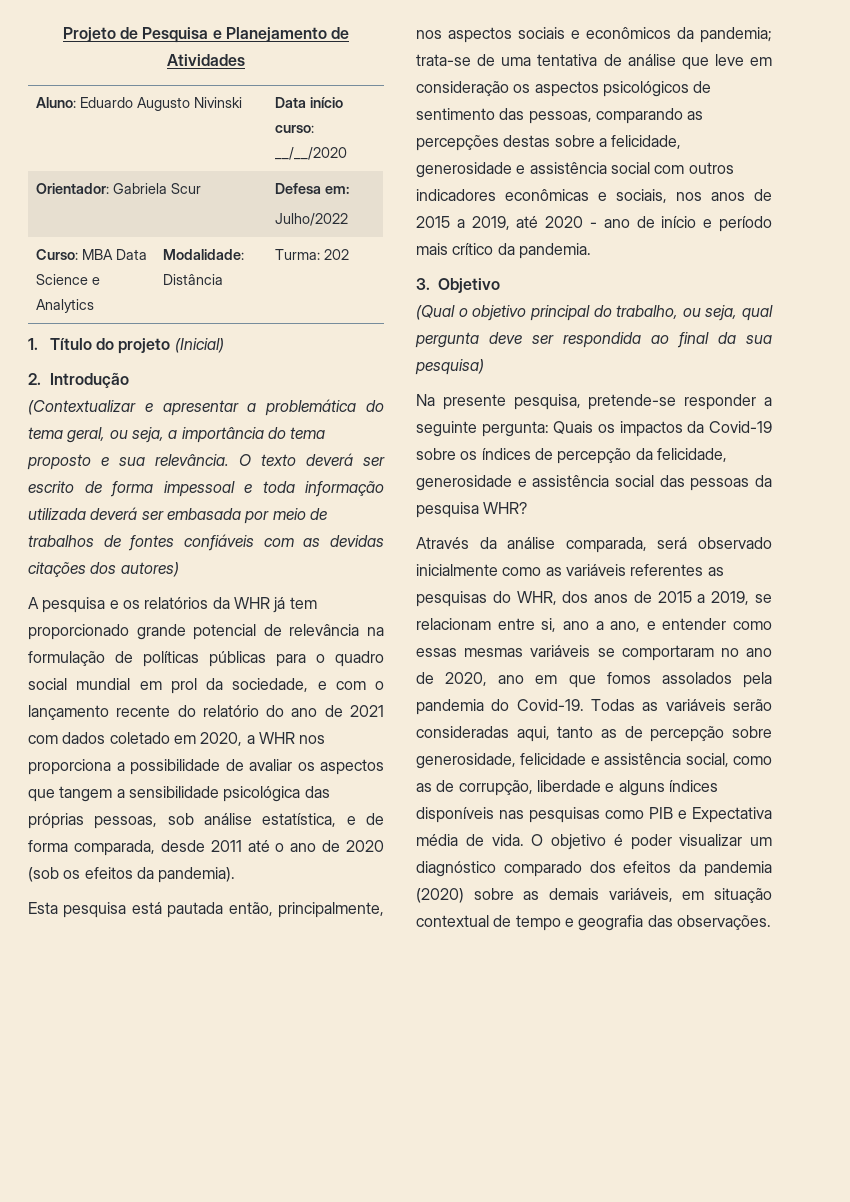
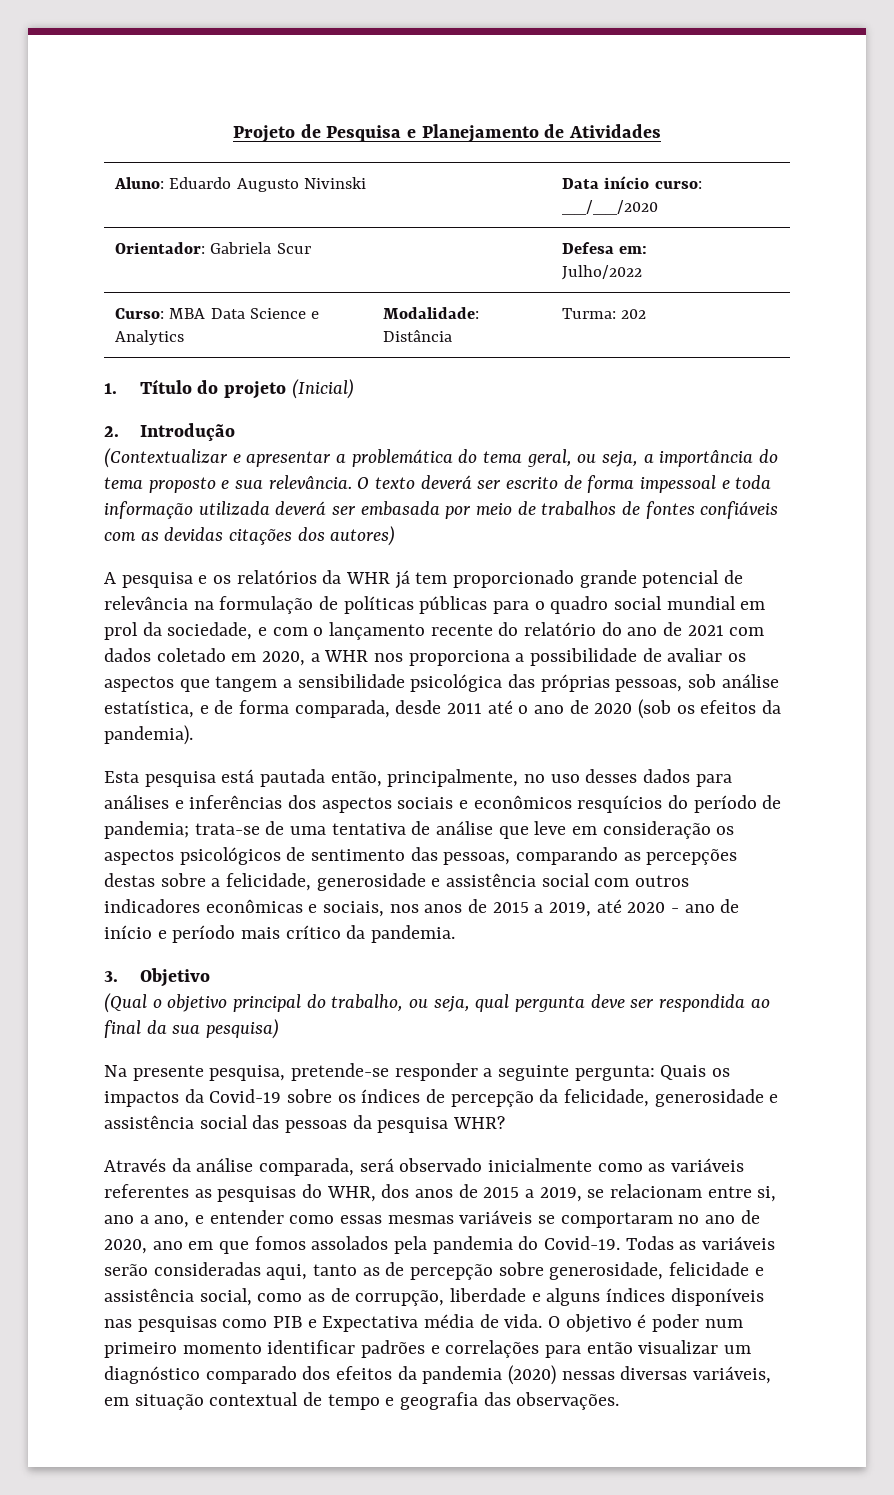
[416,27,694,43] nos aspectos sociais e econômicos da -> [524,769,732,787] [104,795,782,813] no uso desses dados para análises e inferências dos aspectos sociais e econômicos resquícios do período de
(672, 842) none -> [704,1319,743,1328] [104,1340,633,1358] num primeiro momento identificar padrões e correlações para então
[473,888,599,900] sobre as demais -> [561,1366,688,1380] nessas diversas

